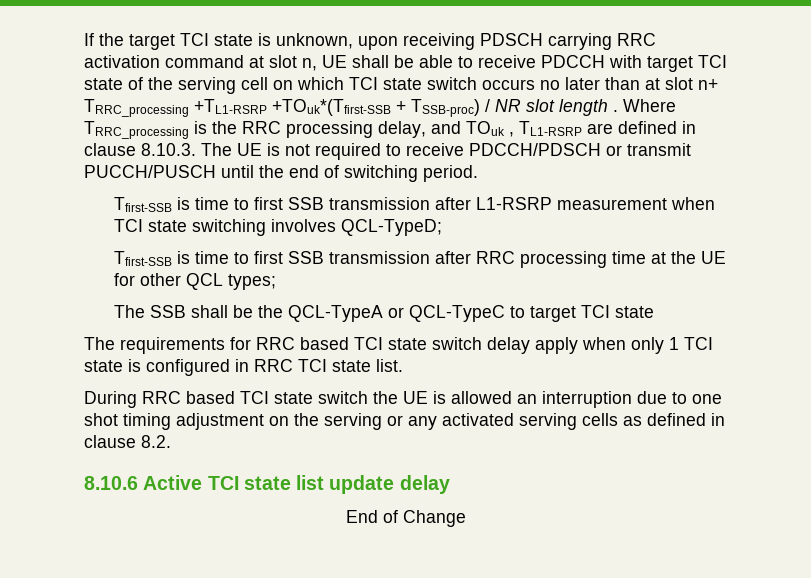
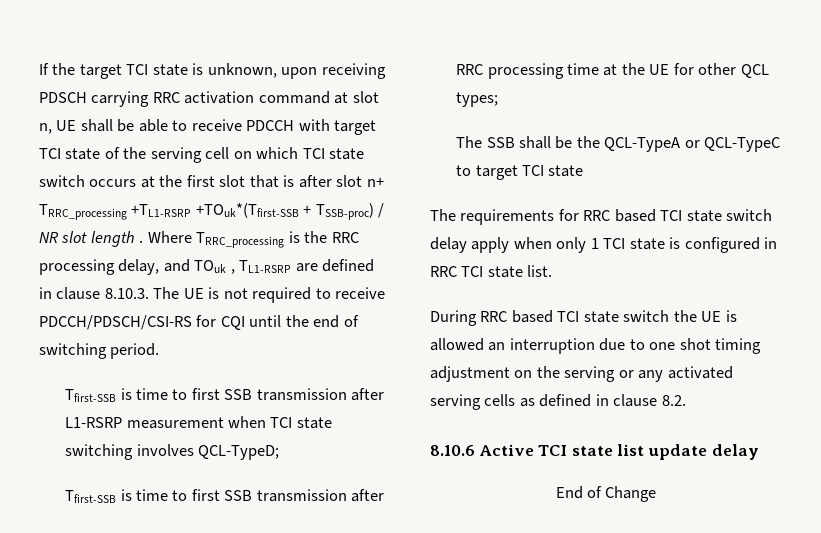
[540,77,660,90] no later than at -> [140,175,332,188] at the first slot that is after
[469,143,691,156] [84,165,216,178] PDCCH/PDSCH or transmit PUCCH/PUSCH -> [39,315,245,330] PDCCH/PDSCH/CSI-RS for CQI

